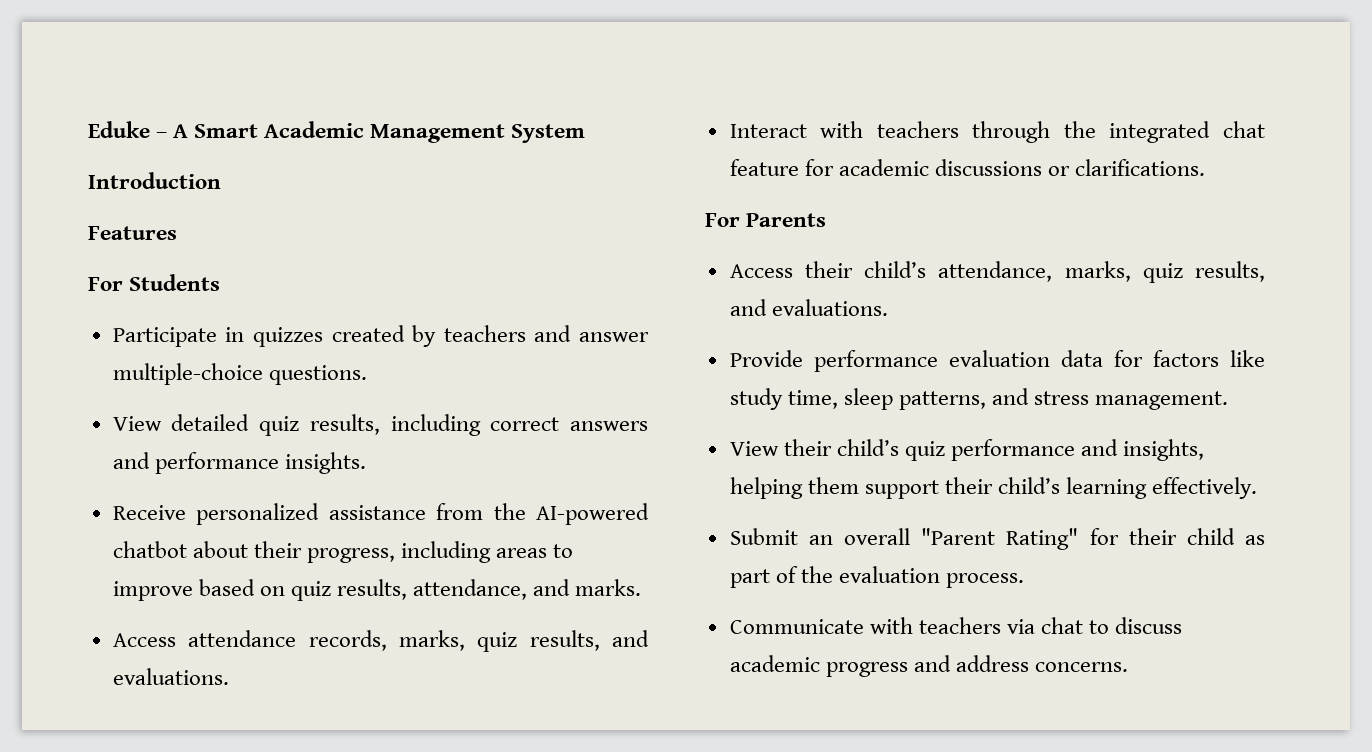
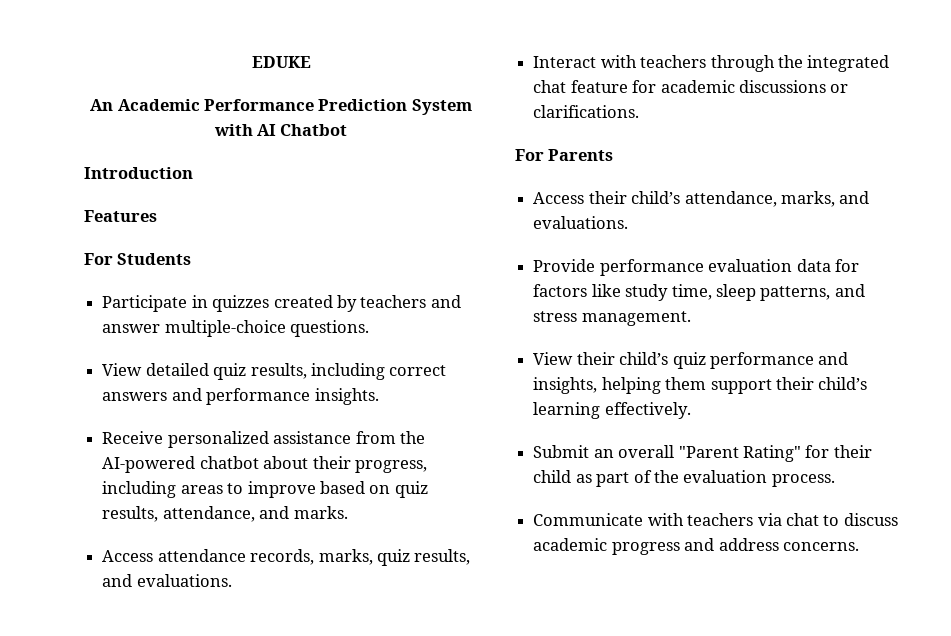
[88,121,586,143] Eduke – A Smart Academic Management System -> [251,56,311,68] [90,99,472,115] [213,124,348,136] EDUKE // An Academic Performance Prediction System with AI Chatbot
[1142,261,1265,283] quiz results, -> (835, 199) none

